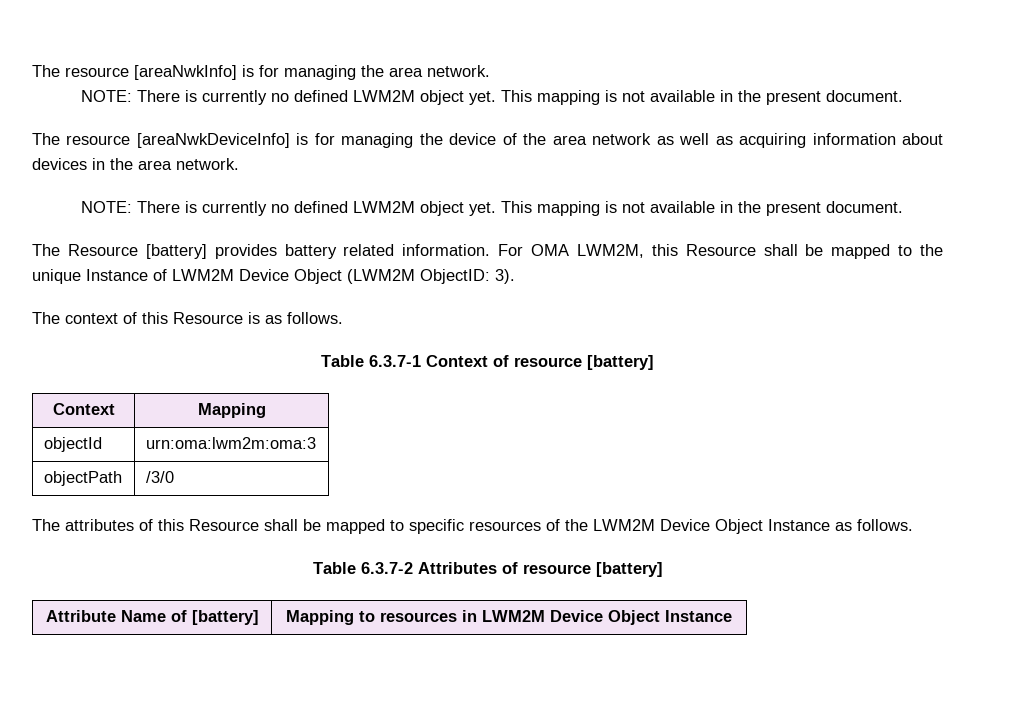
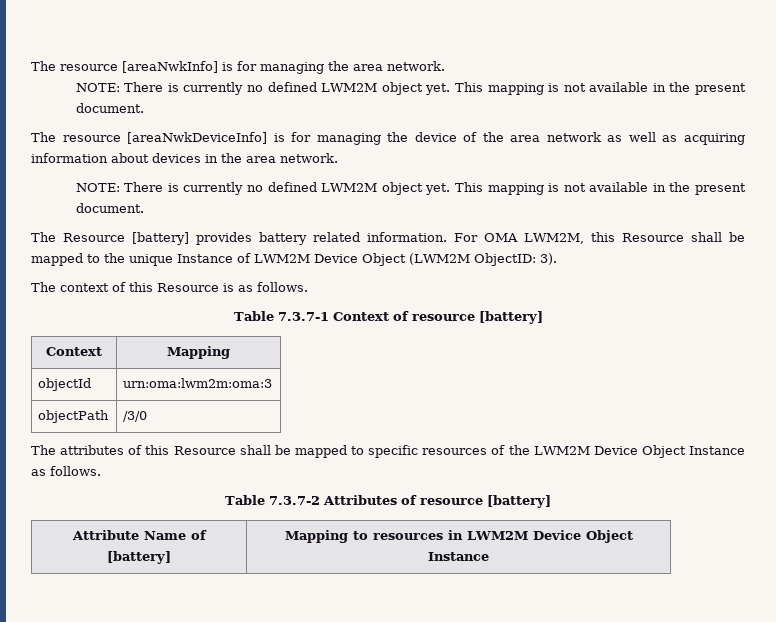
[369,355,421,367] 6.3.7-1 -> [277,312,329,321] 7.3.7-1
[360,562,413,574] 6.3.7-2 -> [268,496,320,505] 7.3.7-2

